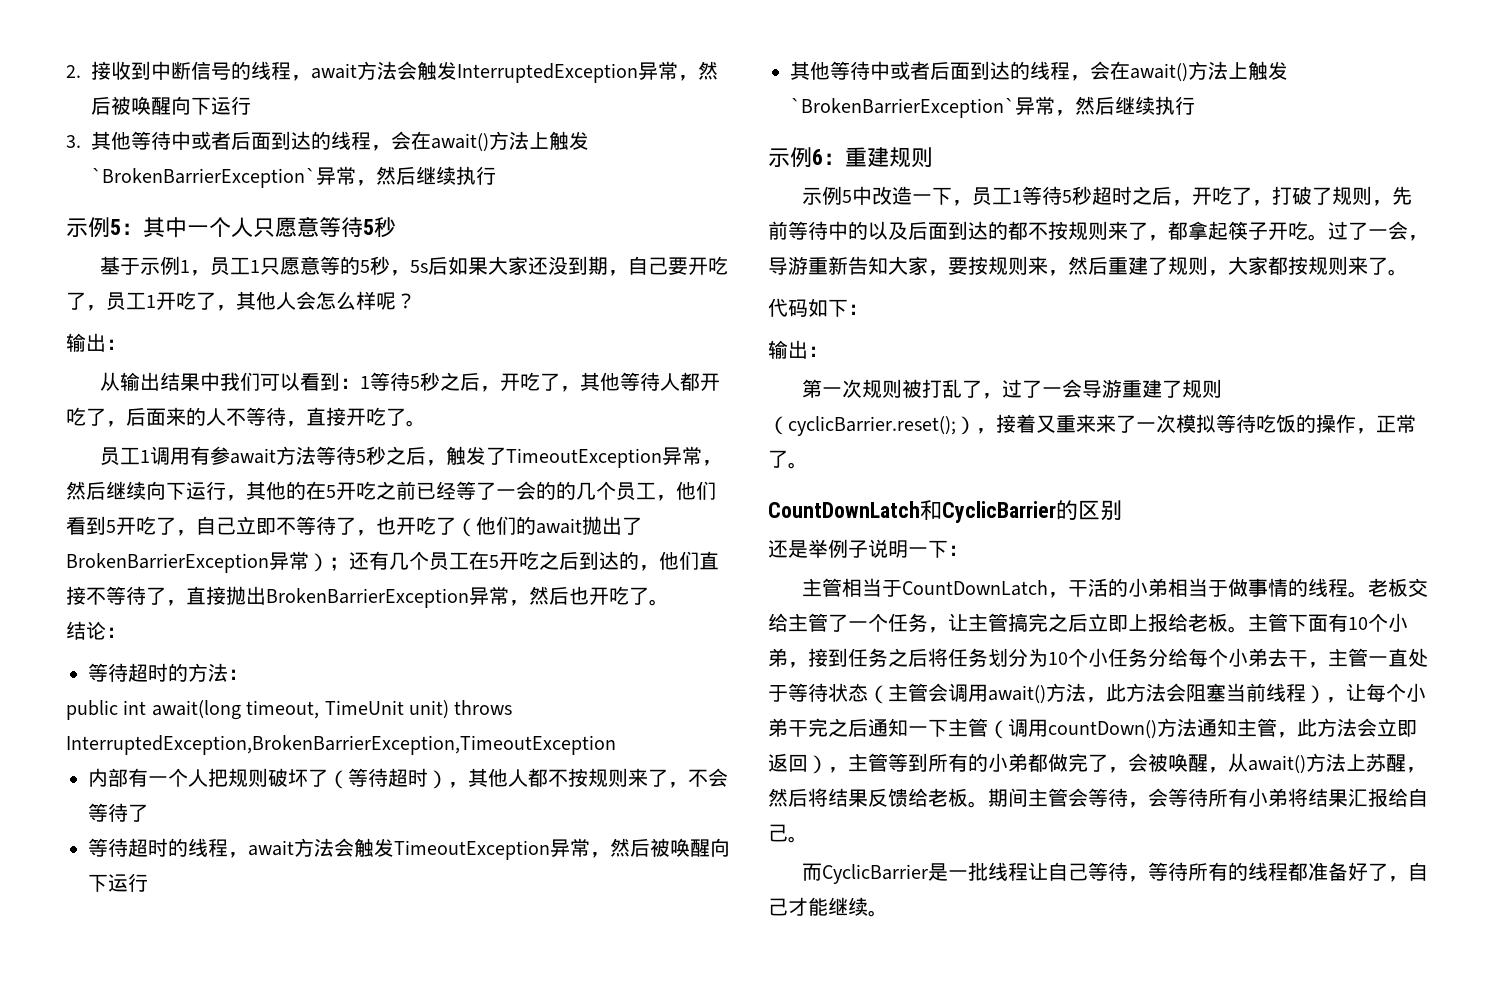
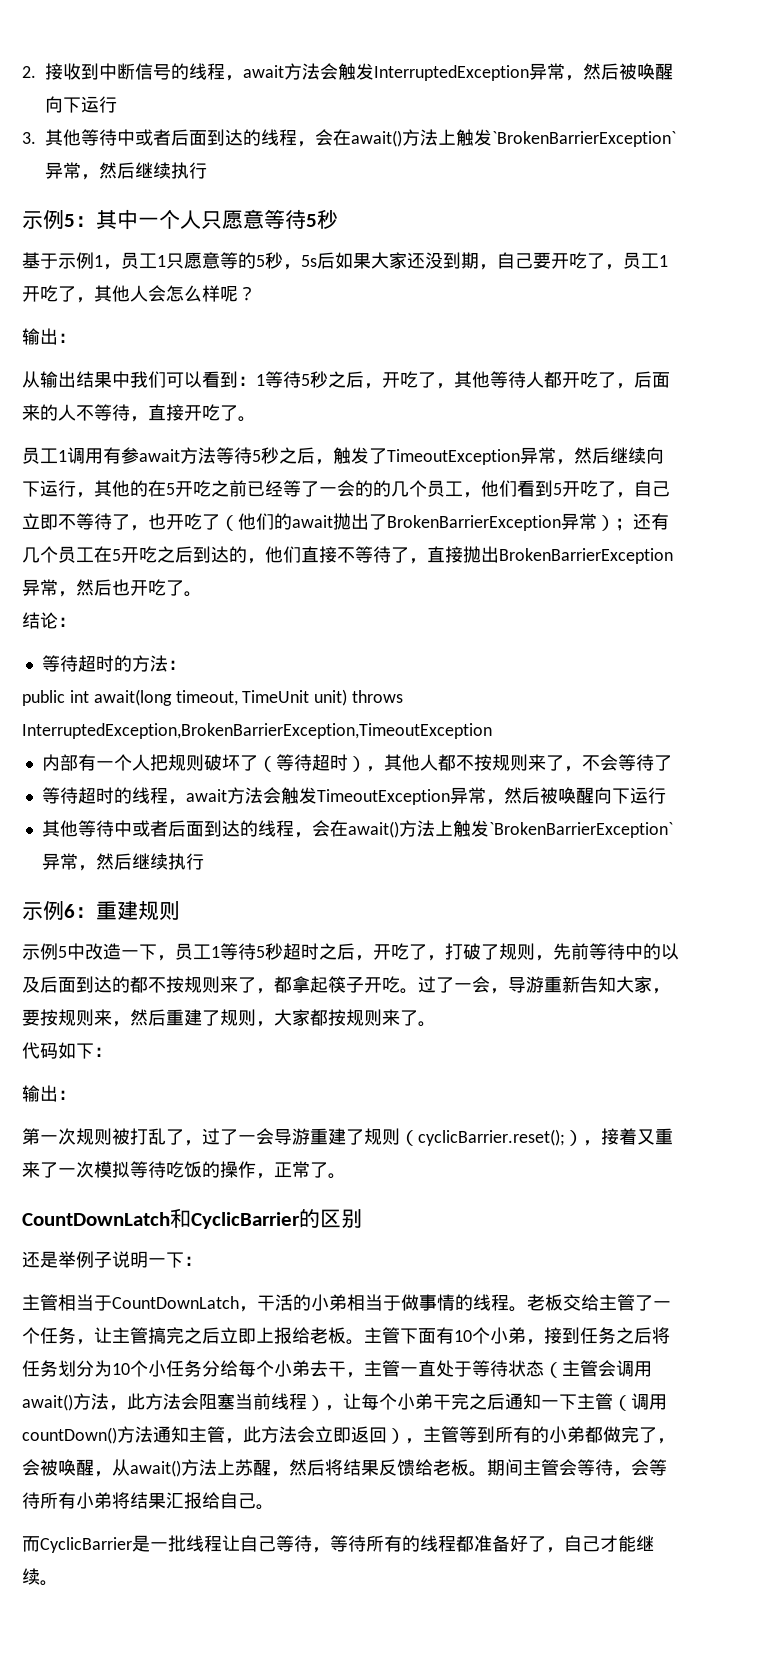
[1096,414,1116,433] 来 -> (40, 1169) none

